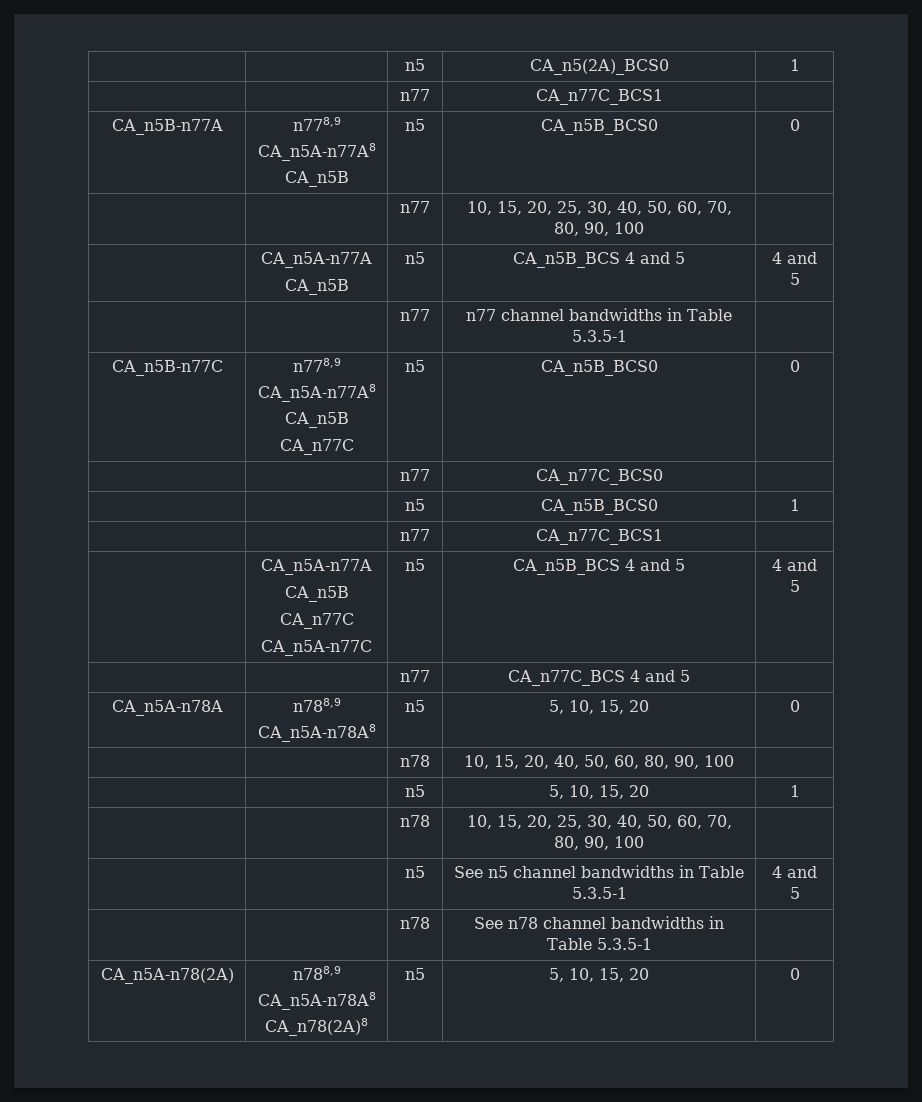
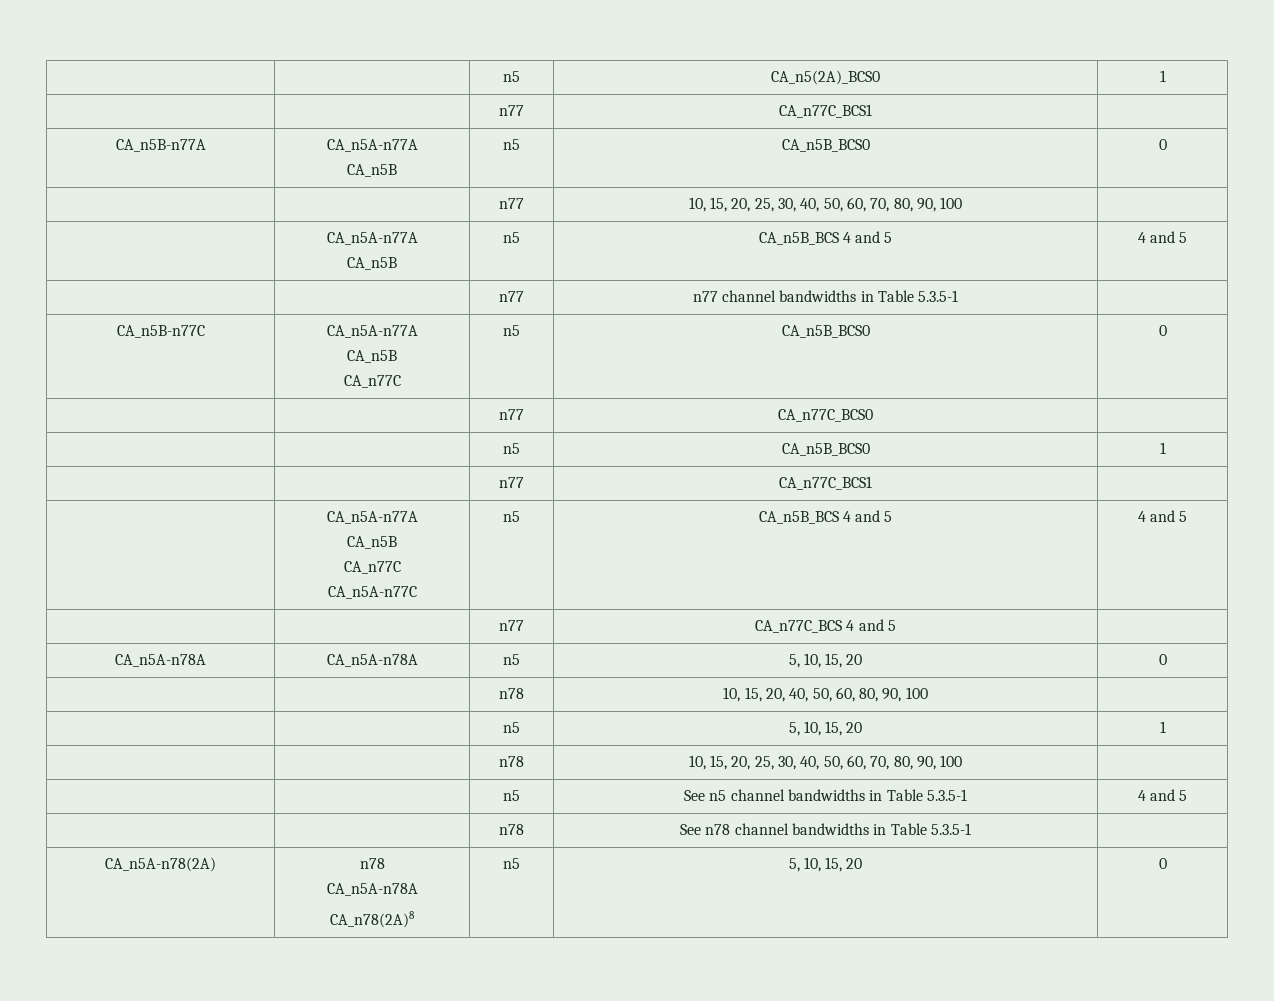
[292,117,341,131] [257,143,376,161] n778,9 // CA_n5A-n77A8 -> [326,139,418,152] CA_n5A-n77A
[292,358,341,372] [257,384,376,402] n778,9 // CA_n5A-n77A8 -> [326,325,418,338] CA_n5A-n77A
[292,698,341,712] [257,724,376,742] n788,9 // CA_n5A-n78A8 -> [326,654,418,667] CA_n5A-n78A
[292,966,341,980] [257,992,376,1010] n788,9 // CA_n5A-n78A8 -> [359,858,385,869] [326,883,418,896] n78 // CA_n5A-n78A

